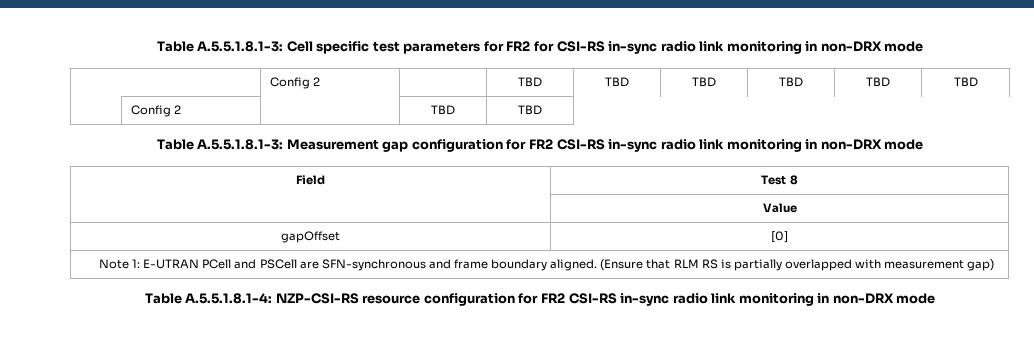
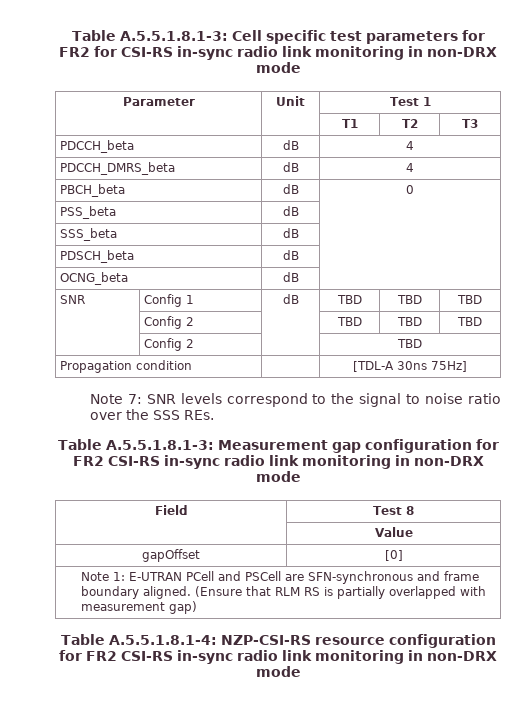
[270,77,321,89] [518,77,542,87] [605,77,629,87] [692,77,716,87] | Config 2 | | TBD | TBD | TBD -> [122,97,195,106] [276,96,305,106] [389,97,431,106] [341,119,358,128] [401,119,418,128] [462,119,478,128] [60,140,135,153] [282,140,299,150] [406,141,414,150] [60,162,176,175] [282,162,299,172] [406,163,414,172] [60,184,126,197] [282,184,299,194] [406,185,414,194] [60,206,117,219] [282,206,299,216] [60,228,118,241] [282,228,299,238] [60,250,135,263] [282,250,299,260] [60,272,129,285] [282,272,299,282] [60,295,86,304] [144,294,195,307] [282,294,299,304] Parameter | Unit | Test 1 // | | T1 | T2 | T3 // PDCCH_beta | dB | 4 // PDCCH_DMRS_beta | dB | 4 // PBCH_beta | dB | 0 // PSS_beta | dB | // SSS_beta | dB | // PDSCH_beta | dB | // OCNG_beta | dB | // SNR | Config 1 | dB
(542, 110) none -> [457,317,482,326] [144,338,195,351] [397,339,422,348] [60,360,193,373] [353,361,467,372] [89,393,502,407] [89,409,214,420] | TBD // | Config 2 | | TBD // Propagation condition | | [TDL-A 30ns 75Hz] // Note 7: SNR levels correspond to the signal to noise ratio over the SSS REs.

